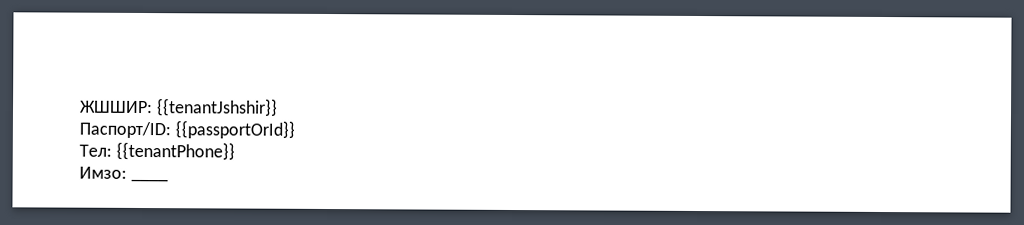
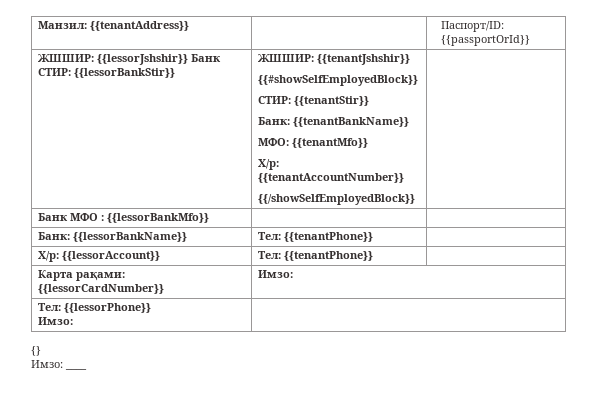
[79,98,278,117] [79,120,295,139] [79,141,235,161] ЖШШИР: {{tenantJshshir}} // Паспорт/ID: {{passportOrId}} // Тел: {{tenantPhone}} -> [37,21,189,31] [440,21,504,32] [440,35,530,46] [37,54,221,65] [37,68,175,78] [257,54,410,65] [257,75,418,86] [257,96,369,106] [257,117,409,127] [257,138,368,148] [257,159,279,170] [257,173,404,183] [257,194,415,205] [37,213,209,223] [37,232,187,242] [257,232,373,242] [37,251,160,262] [257,251,373,261] [37,270,125,281] [37,284,164,294] [257,270,293,278] [37,303,151,313] [37,317,73,325] [31,346,41,356] Манзил: {{tenantAddress}} | | Паспорт/ID: {{passportOrId}} // ЖШШИР: {{lessorJshshir}} Банк СТИР: {{lessorBankStir}} | ЖШШИР: {{tenantJshshir}} // {{#showSelfEmployedBlock}} // СТИР: {{tenantStir}} // Банк: {{tenantBankName}} // МФО: {{tenantMfo}} // Х/р: {{tenantAccountNumber}} // {{/showSelfEmployedBlock}} | // Банк МФО : {{lessorBankMfo}} | | // Банк: {{lessorBankName}} | Тел: {{tenantPhone}} | // Х/р: {{lessorAccount}} | Тел: {{tenantPhone}} | // Карта рақами: {{lessorCardNumber}} | Имзо: // Тел: {{lessorPhone}} // Имзо: | // {}

